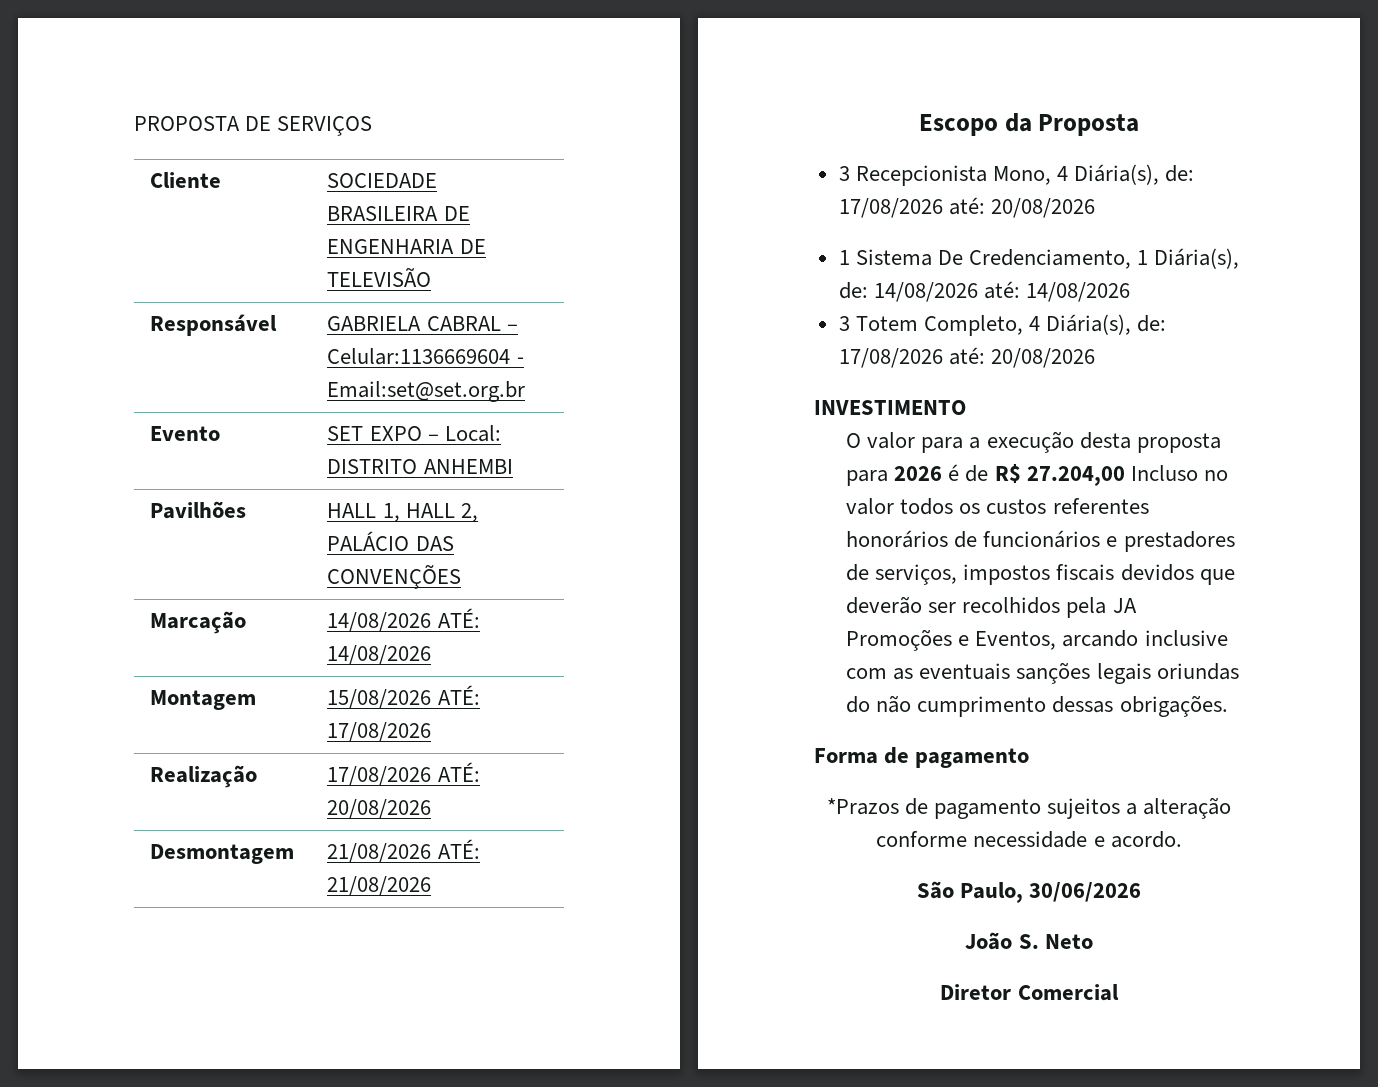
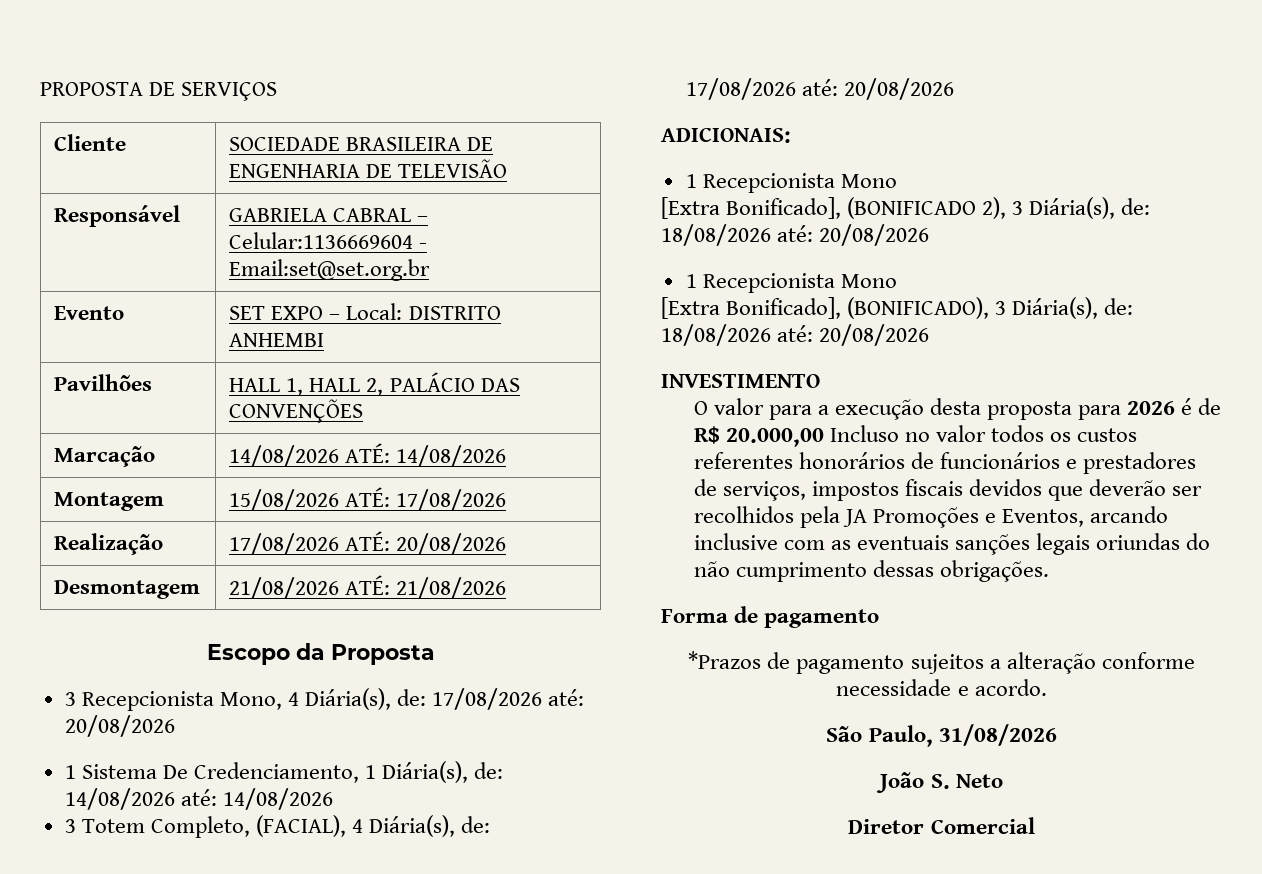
[1028,314,1167,335] [838,347,1095,368] 4 Diária(s), de: 17/08/2026 até: 20/08/2026 -> [255,815,491,837] [685,78,954,100] [661,127,791,143] [685,173,897,193] [661,197,1151,219] [661,224,930,246] [685,273,897,293] [661,297,1134,319] [661,324,930,346] (FACIAL), 4 Diária(s), de: 17/08/2026 até: 20/08/2026 // ADICIONAIS: // 1 Recepcionista Mono // [Extra Bonificado], (BONIFICADO 2), 3 Diária(s), de: 18/08/2026 até: 20/08/2026 // 1 Recepcionista Mono // [Extra Bonificado], (BONIFICADO), 3 Diária(s), de: 18/08/2026 até: 20/08/2026
[1026,466,1125,486] 27.204,00 -> [725,428,824,447] 20.000,00
[1029,882,1142,902] 30/06/2026 -> [938,724,1057,746] 31/08/2026

